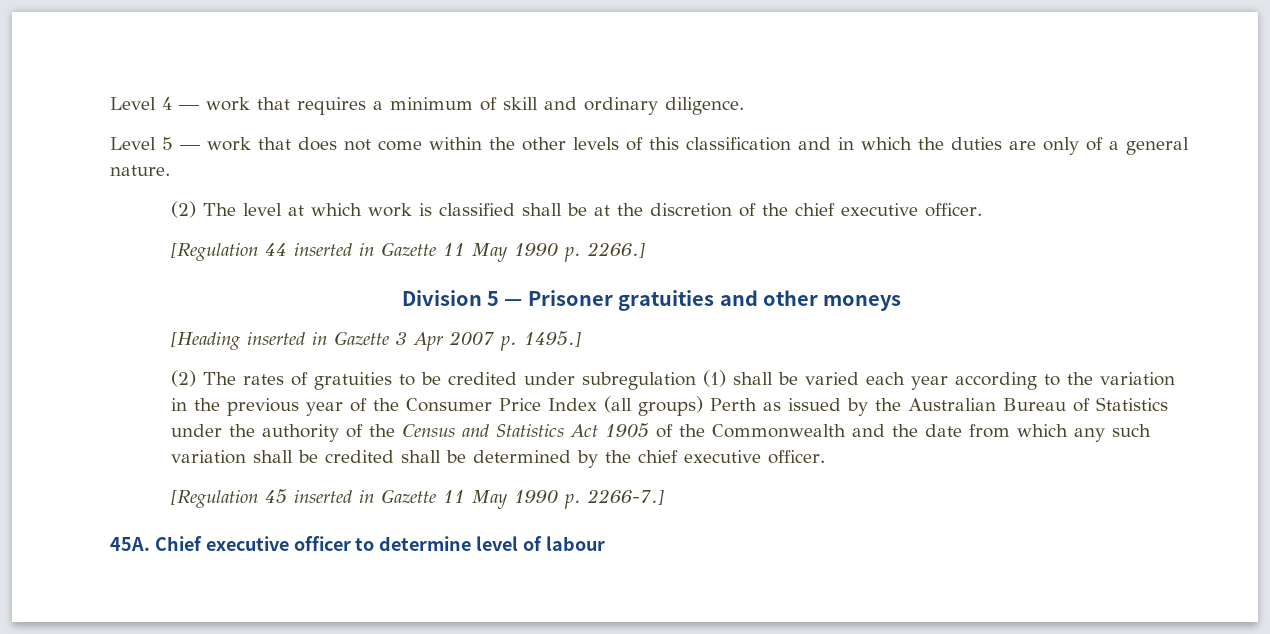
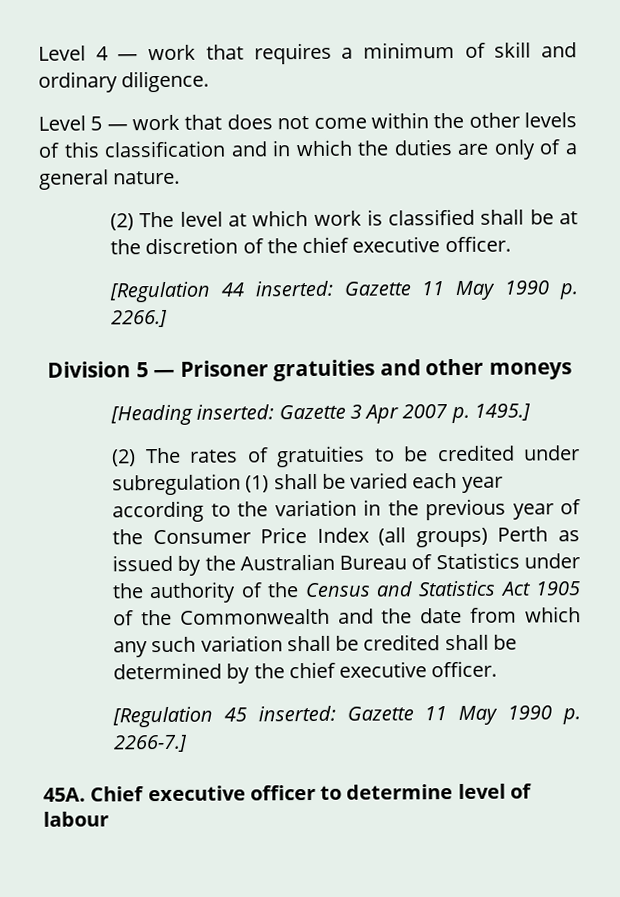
[293,243,374,256] inserted in -> [254,280,333,297] inserted:
[246,332,327,345] inserted in -> [196,404,275,420] inserted:
[293,490,374,503] inserted in -> [257,705,336,722] inserted:

